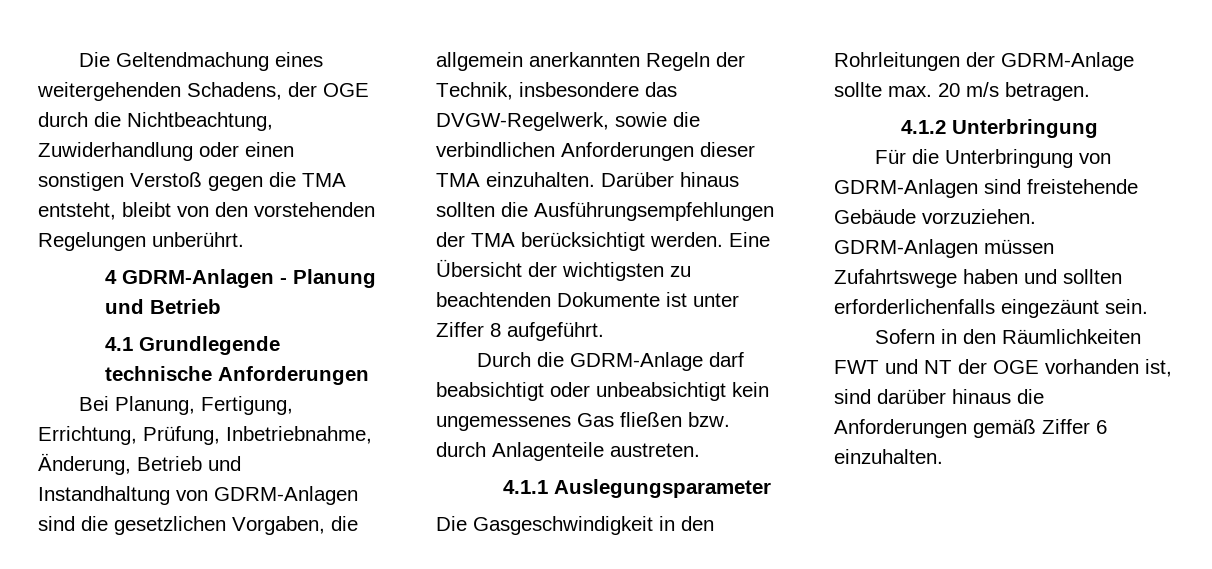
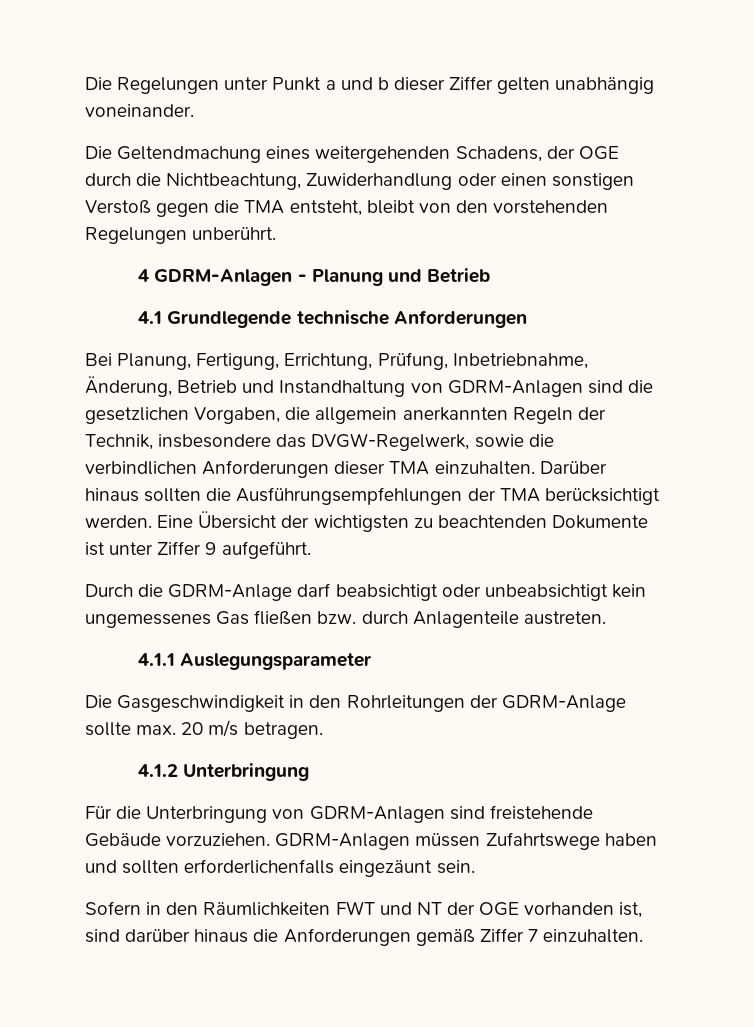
[79,52,111,67] Die -> [85,76,655,94] [85,104,194,117] [85,146,112,159] Die Regelungen unter Punkt a und b dieser Ziffer gelten unabhängig voneinander. // Die
[490,323,501,337] 8 -> [205,542,217,555] 9
[1096,420,1107,434] 6 -> [527,929,538,942] 7

